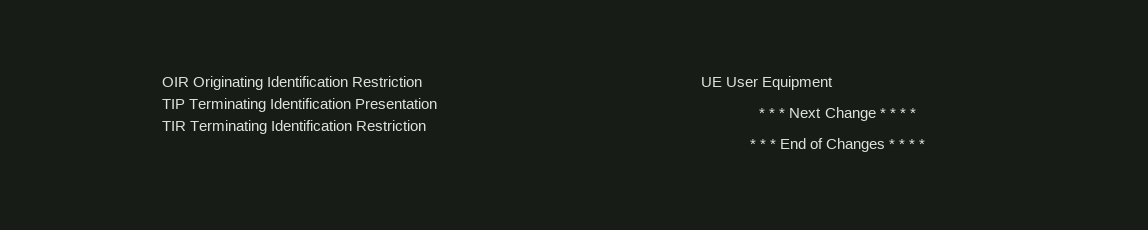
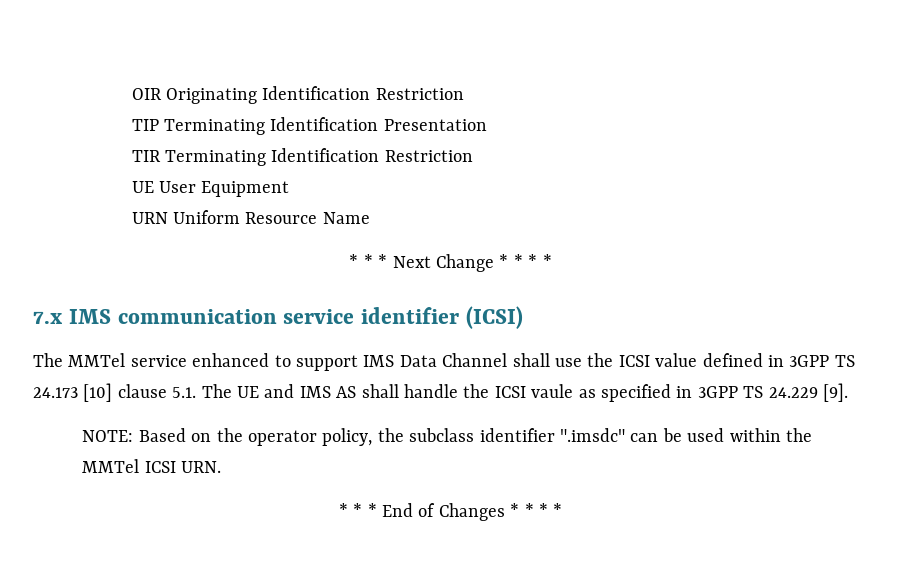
(834, 83) none -> [131,210,370,224] // URN Uniform Resource Name
(916, 113) none -> [33,306,523,329] [33,353,855,371] [33,383,848,402] [82,428,812,446] [82,459,222,473] // 7.x IMS communication service identifier (ICSI) // The MMTel service enhanced to support IMS Data Channel shall use the ICSI value defined in 3GPP TS 24.173 [10] clause 5.1. The UE and IMS AS shall handle the ICSI vaule as specified in 3GPP TS 24.229 [9]. // NOTE: Based on the operator policy, the subclass identifier ".imsdc" can be used within the MMTel ICSI URN.

